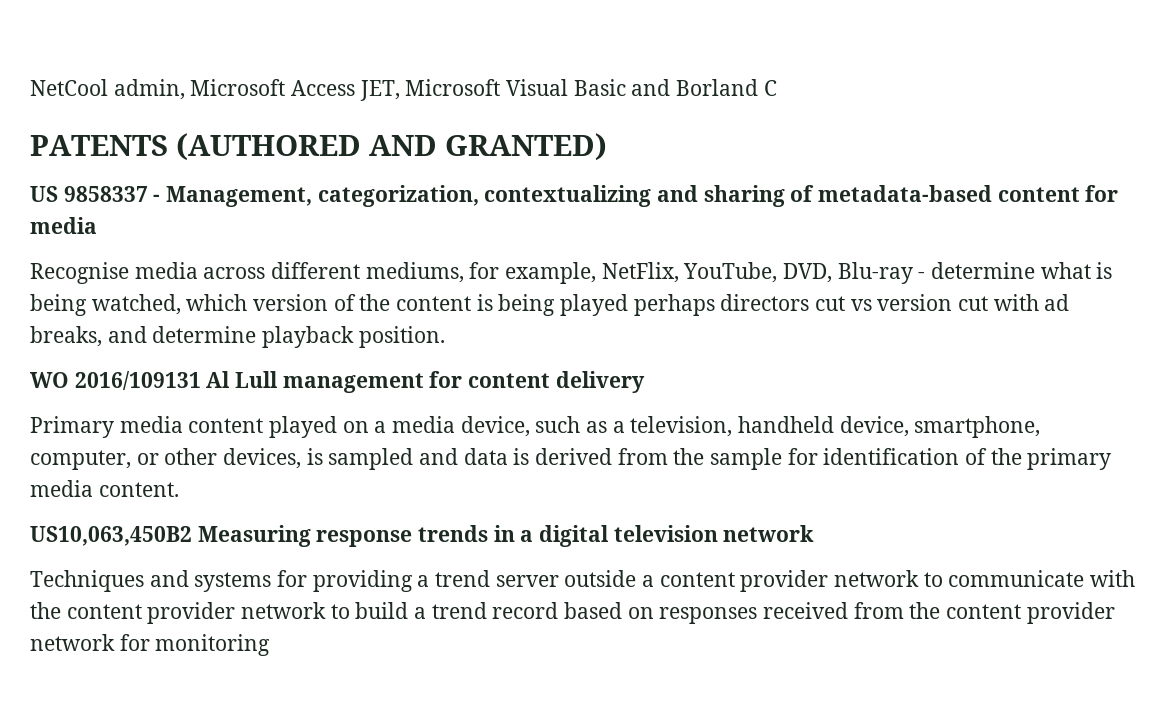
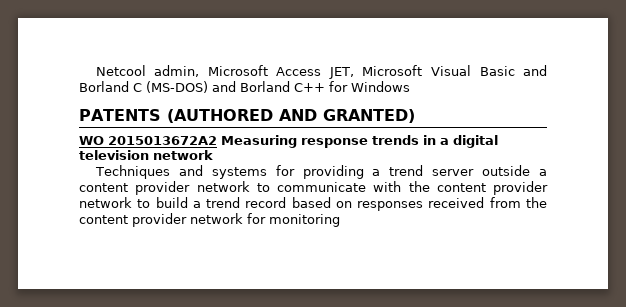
[30,79,108,96] NetCool -> [95,65,146,76] Netcool
[30,133,607,161] [30,185,1119,207] [30,217,97,234] [30,262,1113,284] [30,294,1070,316] [30,326,445,348] [30,371,645,393] [30,416,1041,438] [30,448,1112,470] [30,480,179,497] [30,526,192,546] // PATENTS (AUTHORED AND GRANTED) // US 9858337 - Management, categorization, contextualizing and sharing of metadata-based content for media // Recognise media across different mediums, for example, NetFlix, YouTube, DVD, Blu-ray - determine what is being watched, which version of the content is being played perhaps directors cut vs version cut with ad breaks, and determine playback position. // WO 2016/109131 Al Lull management for content delivery // Primary media content played on a media device, such as a television, handheld device, smartphone, computer, or other devices, is sampled and data is derived from the sample for identification of the primary media content. // US10,063,450B2 -> [146,81,410,93] [79,109,415,123] [79,136,217,145] (MS-DOS) and Borland C++ for Windows // PATENTS (AUTHORED AND GRANTED) // WO 2015013672A2

